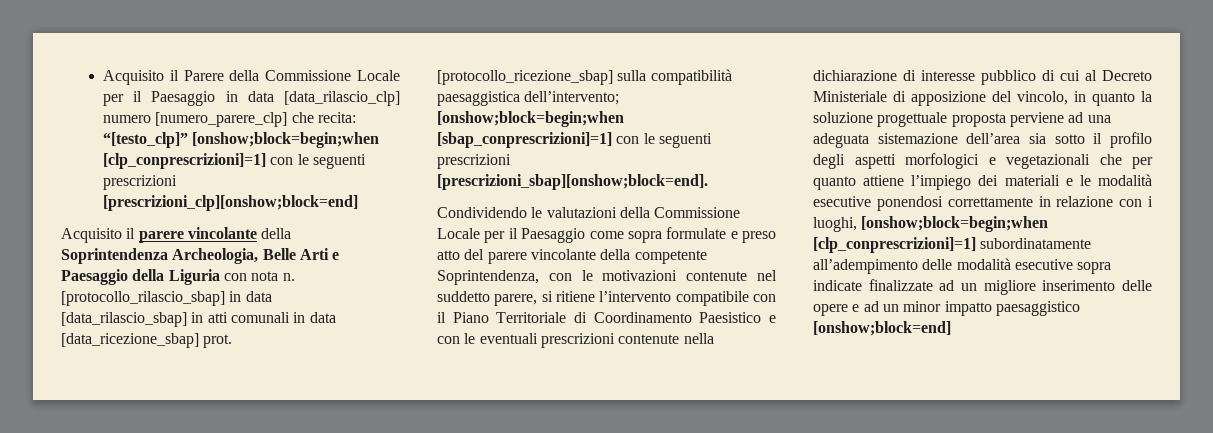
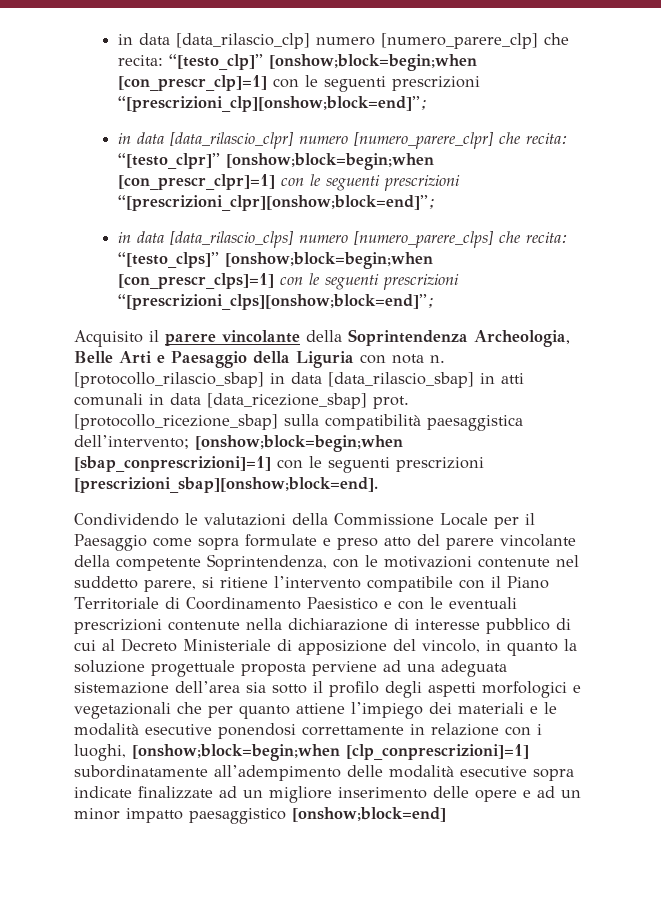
[103,70,400,85] [103,91,216,106] Acquisito il Parere della Commissione Locale per il Paesaggio -> (118, 39) none
[103,153,367,169] [103,175,178,190] [103,195,359,211] [clp_conprescrizioni]=1] con le seguenti prescrizioni [prescrizioni_clp][onshow;block=end] -> [118,75,481,92] [118,96,428,112] [118,131,569,149] [118,153,435,170] [118,174,461,191] [118,195,436,211] [118,230,569,248] [118,252,434,269] [118,273,460,290] [118,294,435,310] [con_prescr_clp]=1] con le seguenti prescrizioni “[prescrizioni_clp][onshow;block=end]”; // in data [data_rilascio_clpr] numero [numero_parere_clpr] che recita: “[testo_clpr]” [onshow;block=begin;when [con_prescr_clpr]=1] con le seguenti prescrizioni “[prescrizioni_clpr][onshow;block=end]”; // in data [data_rilascio_clps] numero [numero_parere_clps] che recita: “[testo_clps]” [onshow;block=begin;when [con_prescr_clps]=1] con le seguenti prescrizioni “[prescrizioni_clps][onshow;block=end]”;

